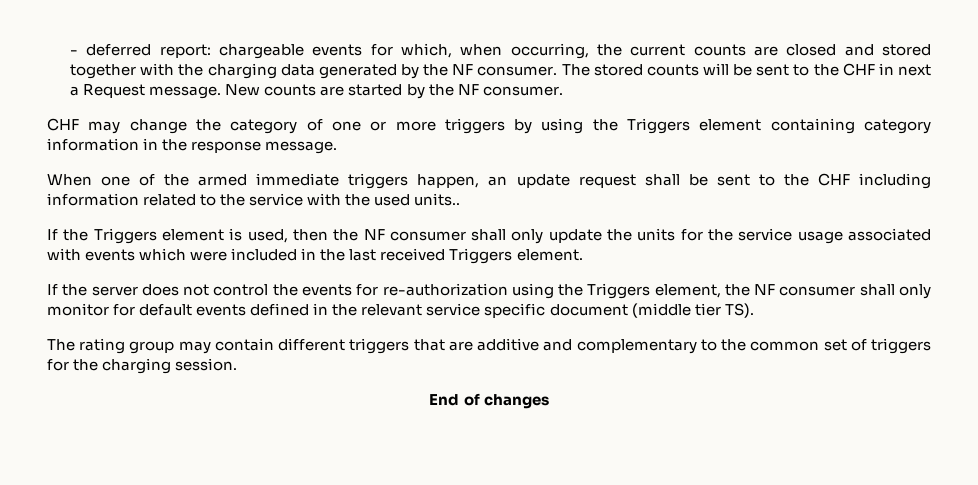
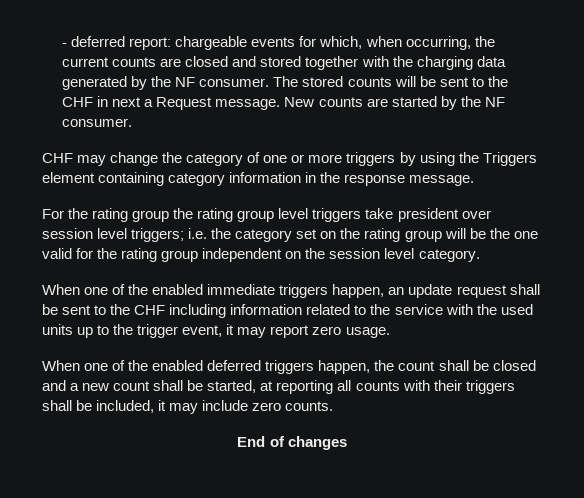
[47,174,248,186] // When one of the armed -> [42,208,491,222] [42,228,538,242] [42,248,480,262] [42,284,204,295] // For the rating group the rating group level triggers take president over session level triggers; i.e. the category set on the rating group will be the one valid for the rating group independent on the session level category. // When one of the enabled
[414,193,461,206] [47,228,931,244] [47,248,583,264] [47,283,932,299] [47,303,754,318] [47,338,932,354] [47,358,238,374] units.. // If the Triggers element is used, then the NF consumer shall only update the units for the service usage associated with events which were included in the last received Triggers element. // If the server does not control the events for re-authorization using the Triggers element, the NF consumer shall only monitor for default events defined in the relevant service specific document (middle tier TS). // The rating group may contain different triggers that are additive and complementary to the common set of triggers for the charging session. -> [42,324,390,338] [42,360,536,374] [42,380,515,394] [42,400,334,414] units up to the trigger event, it may report zero usage. // When one of the enabled deferred triggers happen, the count shall be closed and a new count shall be started, at reporting all counts with their triggers shall be included, it may include zero counts.

